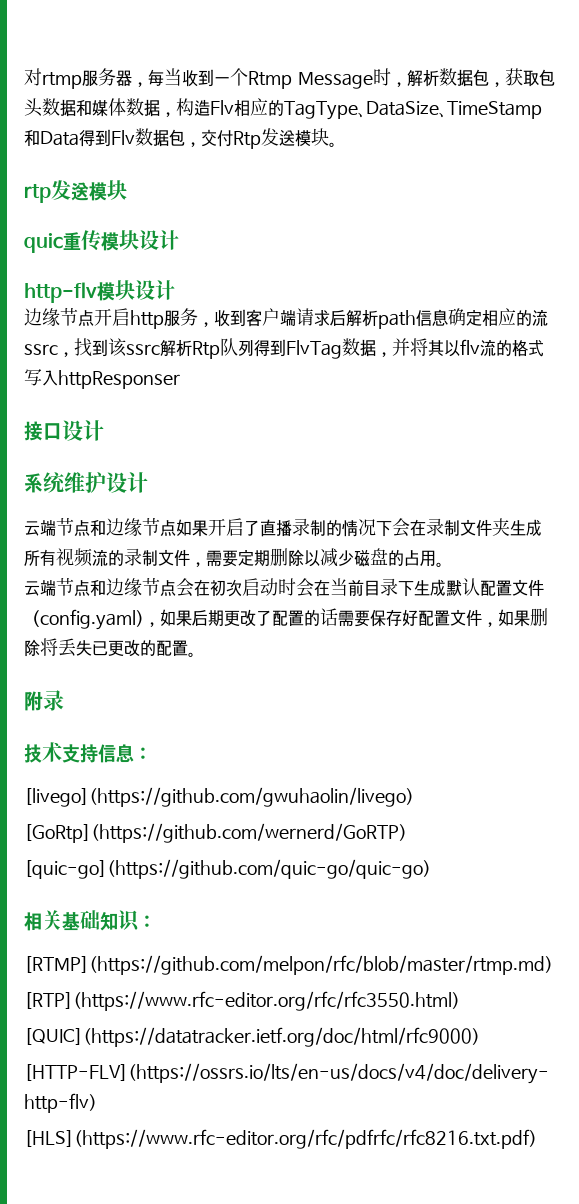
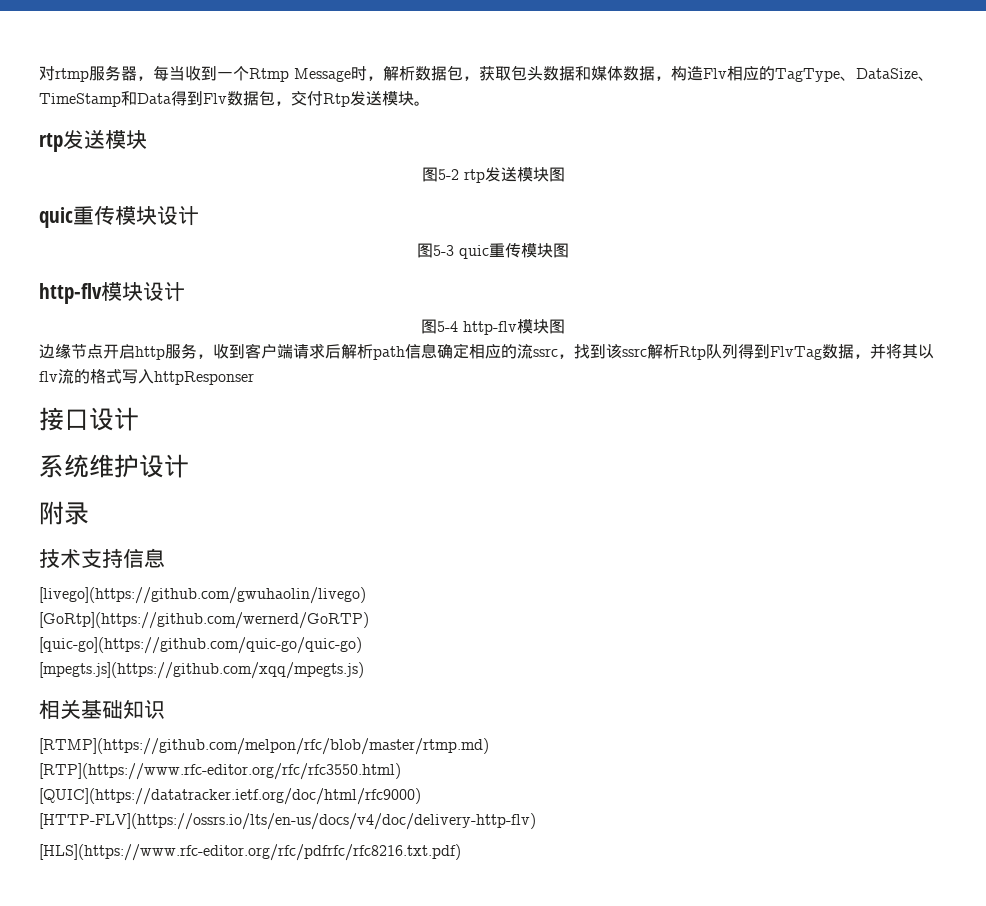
(127, 190) none -> [421,166,565,183] // 图5-2 rtp发送模块图
(179, 240) none -> [417,243,569,259] // 图5-3 quic重传模块图
(175, 290) none -> [421,319,565,335] // 图5-4 http-flv模块图
[24,518,542,537] [24,548,444,567] [24,578,544,597] [24,608,548,630] [24,638,196,657] // 云端节点和边缘节点如果开启了直播录制的情况下会在录制文件夹生成所有视频流的录制文件，需要定期删除以减少磁盘的占用。 // 云端节点和边缘节点会在初次启动时会在当前目录下生成默认配置文件（config.yaml)，如果后期更改了配置的话需要保存好配置文件，如果删除将丢失已更改的配置。 -> (189, 466) none
[134,747,152,760] ： -> (165, 558) none
(431, 869) none -> [39,662,364,679] // [mpegts.js](https://github.com/xqq/mpegts.js)
[138,915,156,928] ： -> (165, 709) none

